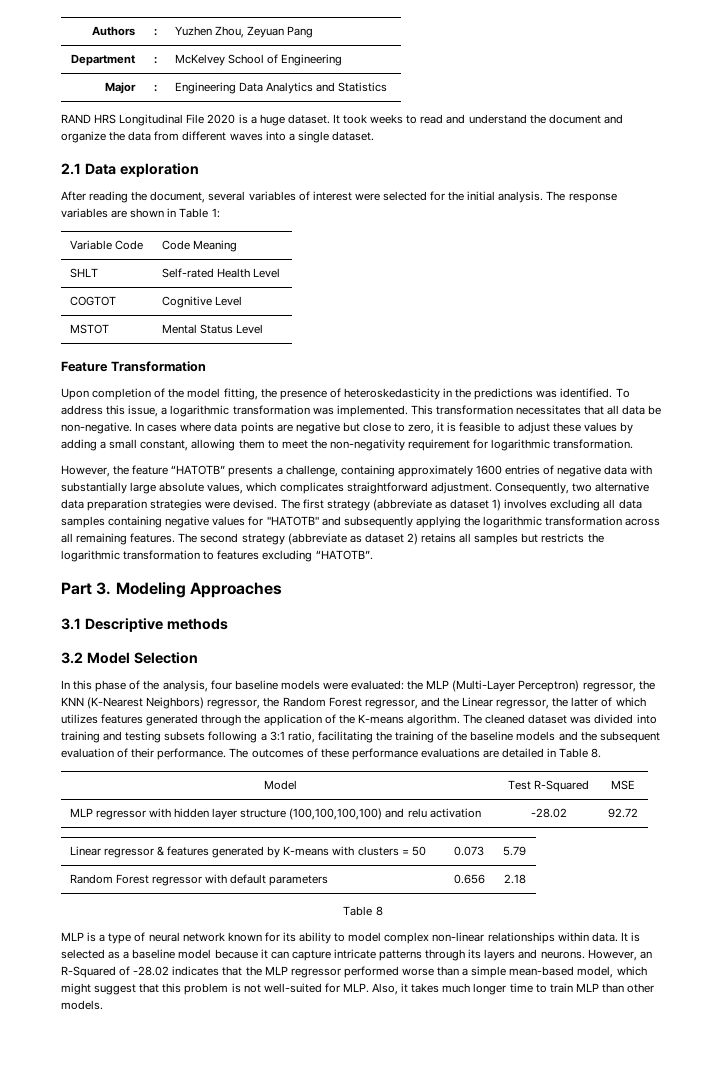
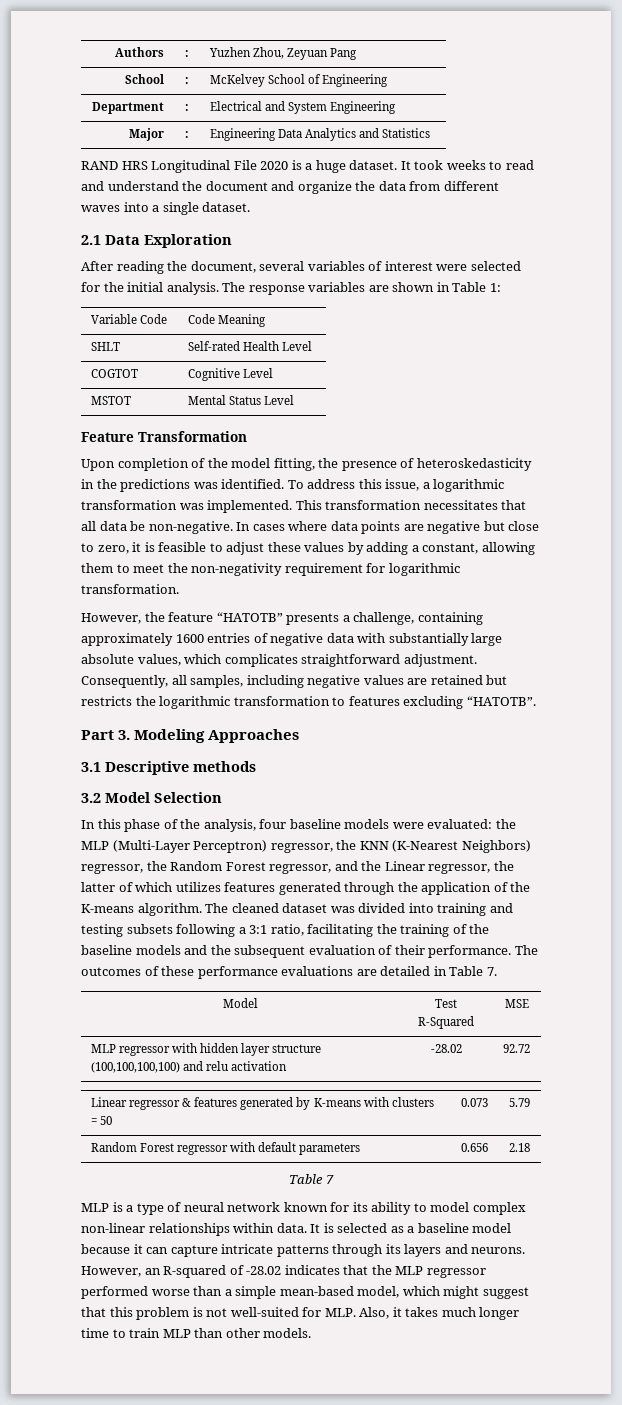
[71,54,136,66] Department -> [125,74,165,84] School
(342, 60) none -> [92,102,165,114] [185,104,189,111] [209,101,397,114] // Department | : | Electrical and System Engineering
[119,163,199,177] exploration -> [144,234,232,248] Exploration
[109,439,138,449] small -> (419, 548) none
[571,482,650,492] [61,499,642,511] [61,516,661,528] [61,533,519,545] two alternative data preparation strategies were devised. The first strategy (abbreviate as dataset 1) involves excluding all data samples containing negative values for "HATOTB" and subsequently applying the logarithmic transformation across all remaining features. The second strategy (abbreviate as dataset 2) retains all samples -> [171,675,483,688] all samples, including negative values are retained
[591,748,602,758] 8. -> [486,967,497,976] 7.
[375,906,383,916] 8 -> [325,1175,334,1184] 7
[61,966,116,978] R-Squared -> [163,1265,227,1278] R-squared

